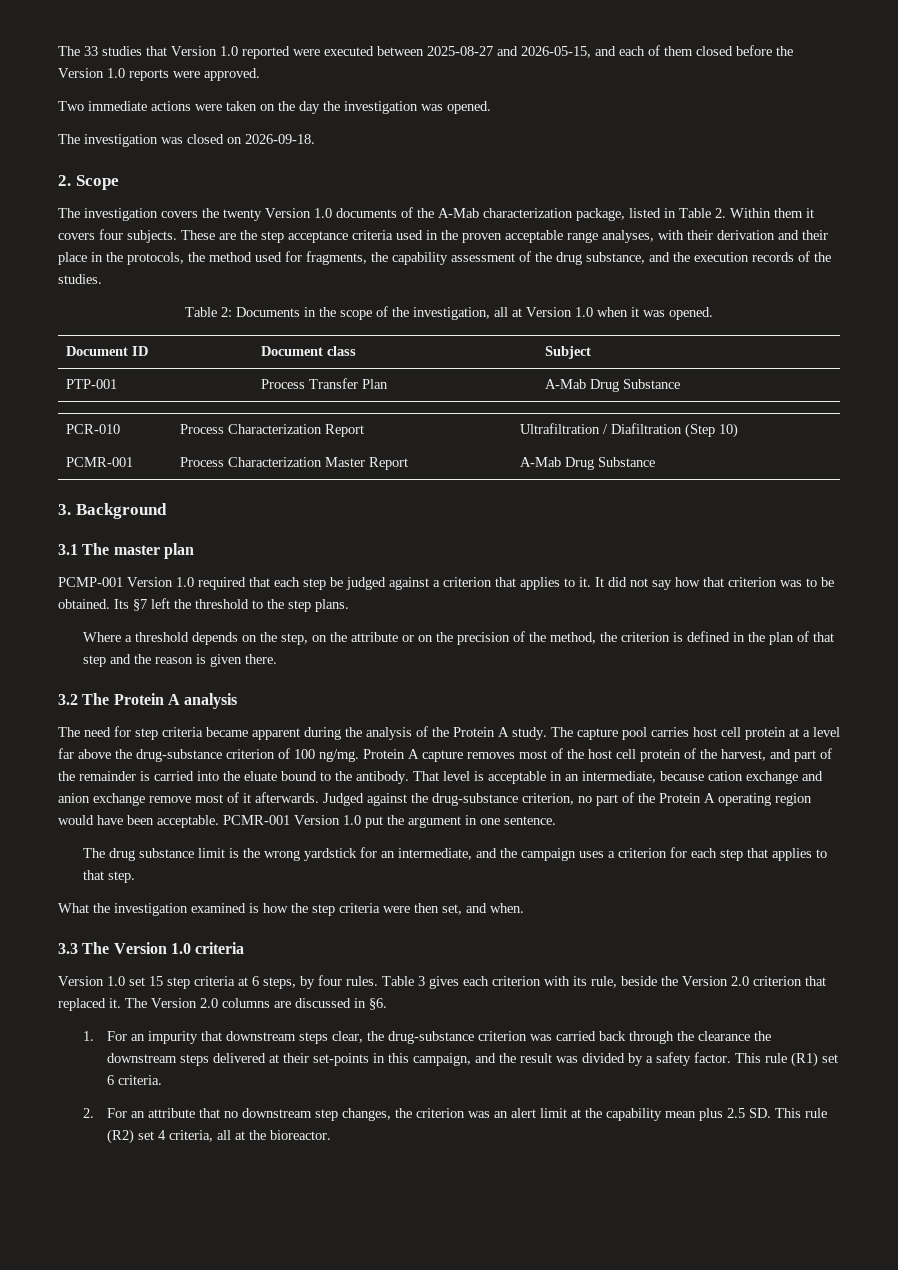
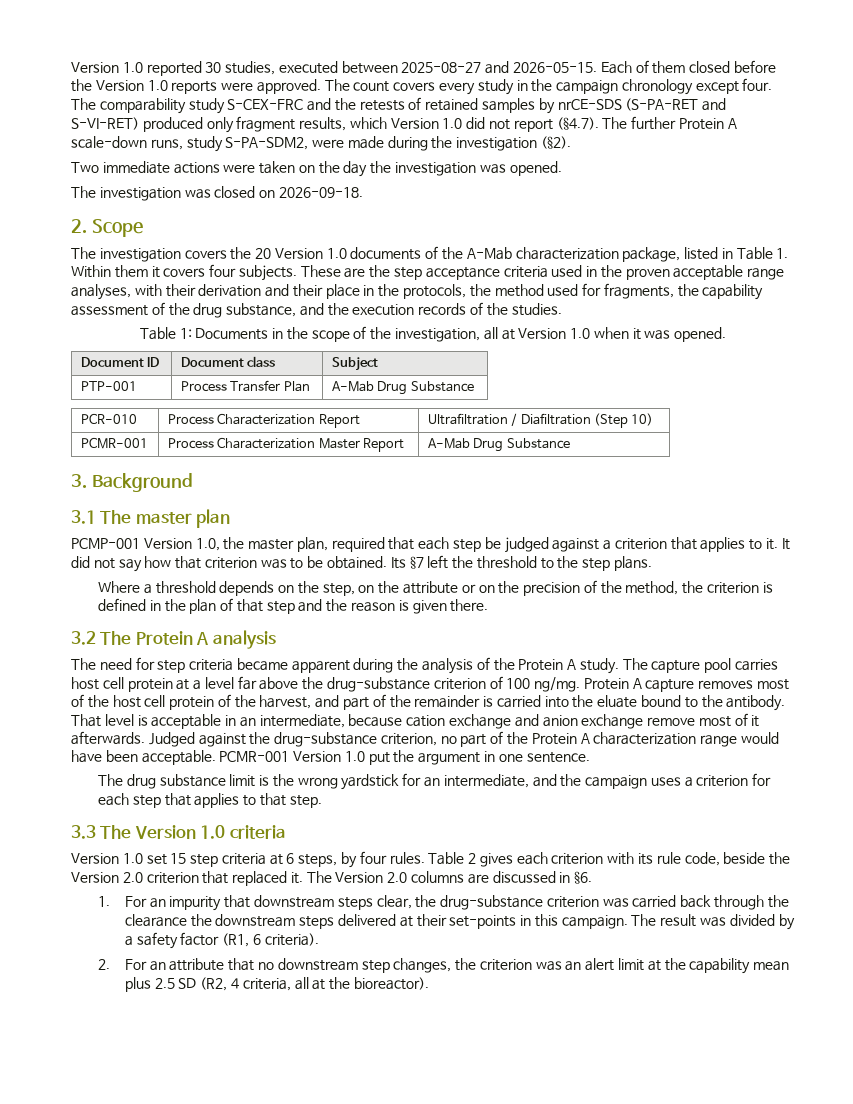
[58,46,167,56] The 33 studies that -> (71, 67) none
[293,49,320,56] were -> [205,61,276,75] 30 studies,
[521,46,645,58] 2026-05-15, and each -> [513,61,632,74] 2026-05-15. Each
(260, 74) none -> [324,78,773,95] [71,97,727,114] [71,116,737,133] [71,136,572,152] The count covers every study in the campaign chronology except four. The comparability study S-CEX-FRC and the retests of retained samples by nrCE-SDS (S-PA-RET and S-VI-RET) produced only fragment results, which Version 1.0 did not report (§4.7). The further Protein A scale-down runs, study S-PA-SDM2, were made during the investigation (§2).
[223,209,262,221] twenty -> [255,248,272,259] 20
[715,208,726,218] 2. -> [776,248,789,259] 1.
[221,307,232,317] 2: -> [179,328,192,339] 1:
[176,577,194,587] 1.0 -> [195,537,328,552] 1.0, the master plan,
[718,793,812,806] operating region -> [593,732,738,747] characterization range
[58,903,524,916] // What the investigation examined is how the step criteria were then set, and when. -> (322, 801) none
[418,976,425,986] 3 -> [468,853,477,864] 2
[591,976,617,988] rule, -> [656,852,720,866] rule code,
[413,1053,517,1066] campaign, and the -> [561,914,657,929] campaign. The
[694,1052,839,1067] [107,1075,163,1085] factor. This rule (R1) set 6 criteria. -> [180,932,319,947] factor (R1, 6 criteria).
[749,1108,828,1118] [107,1129,155,1144] SD. This rule (R2) set -> [178,977,228,991] SD (R2,
[270,1130,332,1140] bioreactor. -> [353,977,429,990] bioreactor).

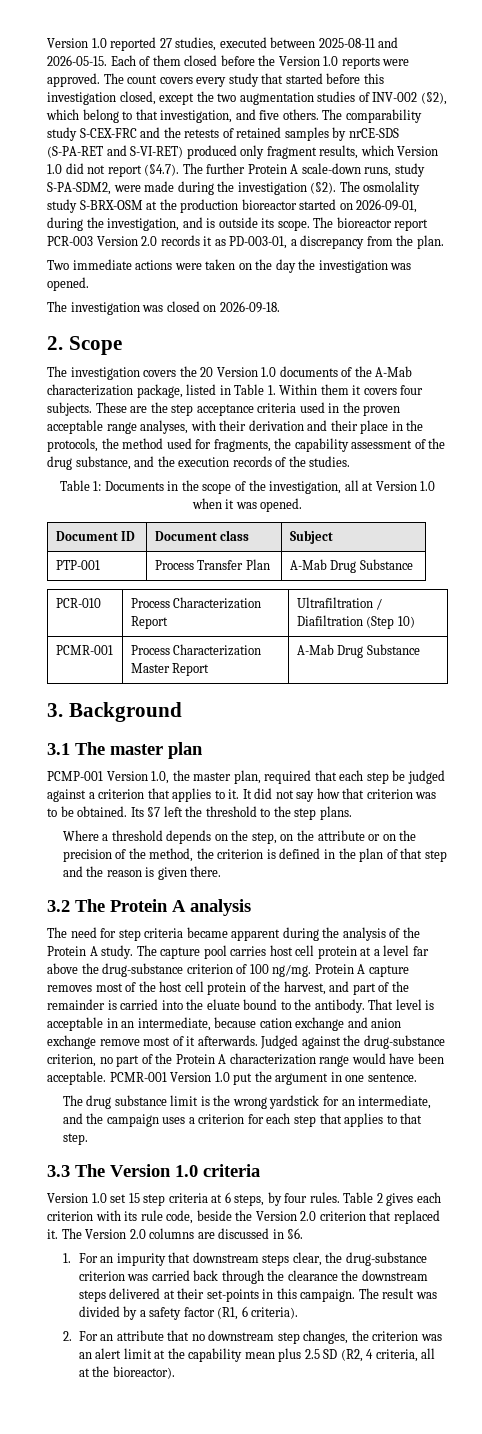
[205,62,222,73] 30 -> [159,38,172,48] 27
[401,62,482,73] 2025-08-27 -> [318,38,375,48] 2025-08-11
[516,78,773,95] in the campaign chronology except four. -> [261,73,384,84] [47,91,447,105] [46,109,319,123] that started before this investigation closed, except the two augmentation studies of INV-002 (§2), which belong to that investigation, and five others.
(572, 142) none -> [339,181,421,195] [47,199,418,213] [47,217,429,231] [47,235,444,249] The osmolality study S-BRX-OSM at the production bioreactor started on 2026-09-01, during the investigation, and is outside its scope. The bioreactor report PCR-003 Version 2.0 records it as PD-003-01, a discrepancy from the plan.

